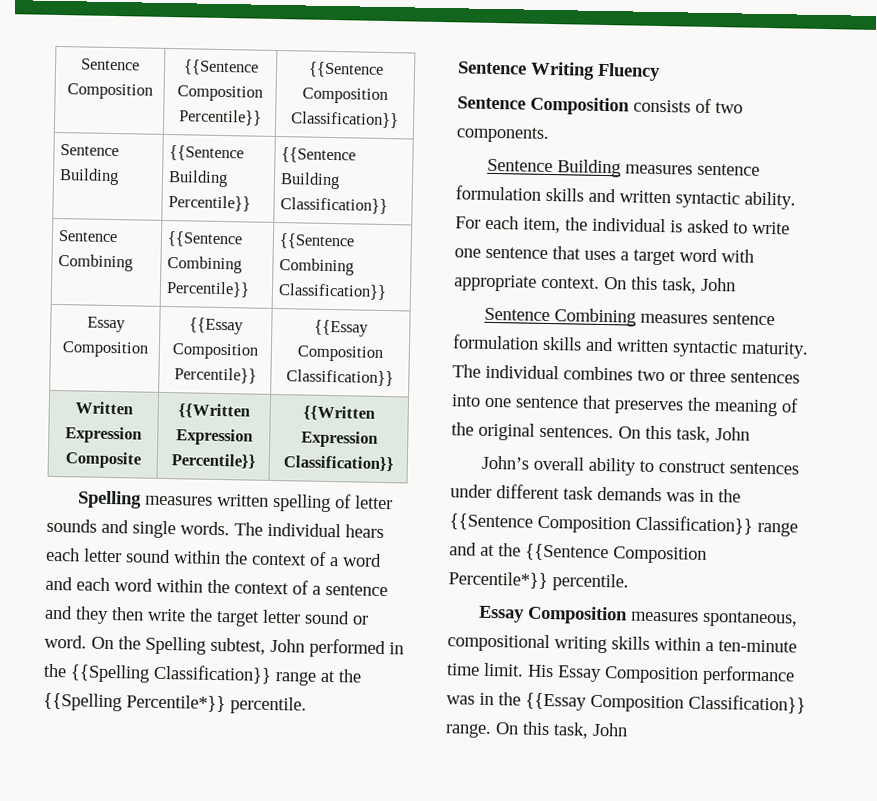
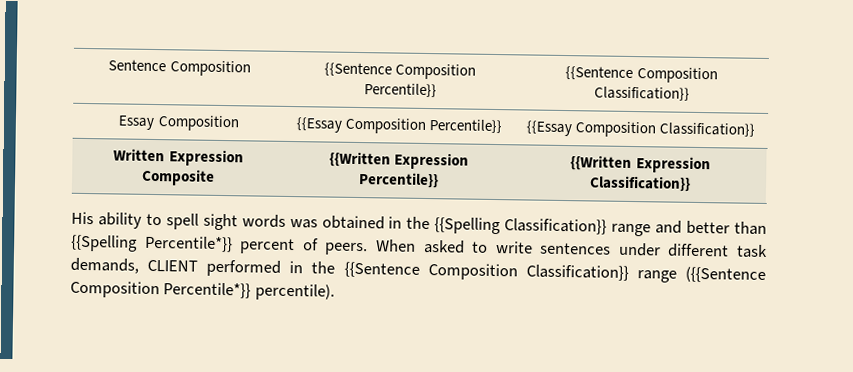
[60,144,120,157] [59,168,120,186] [169,145,245,162] [168,170,229,188] [168,195,252,212] [281,147,357,164] [280,172,341,190] [280,197,389,215] [58,230,119,243] [58,254,134,272] [167,231,244,248] [167,256,243,274] [166,281,251,298] [279,233,356,250] [279,258,355,276] [278,283,388,301] // Sentence Building | {{Sentence Building Percentile}} | {{Sentence Building Classification}} // Sentence Combining | {{Sentence Combining Percentile}} | {{Sentence Combining Classification}} -> (690, 93) none
[77,490,394,513] [46,518,384,539] [45,547,382,567] [45,576,388,597] [44,605,369,627] [44,634,386,659] Spelling measures written spelling of letter sounds and single words. The individual hears each letter sound within the context of a word and each word within the context of a sentence and they then write the target letter sound or word. On the Spelling subtest, John performed -> [71,211,385,231] His ability to spell sight words was obtained
[320,669,362,683] [43,692,307,715] [457,61,661,82] [457,96,743,116] [456,126,550,143] [487,158,761,178] [455,185,796,210] [455,215,790,235] [454,246,754,266] [454,274,736,294] [484,307,776,327] [452,334,809,359] [452,364,800,384] [451,394,799,417] [451,422,750,443] [481,455,727,476] at the {{Spelling Percentile*}} percentile. // Sentence Writing Fluency // Sentence Composition consists of two components. // Sentence Building measures sentence formulation skills and written syntactic ability. For each item, the individual is asked to write one sentence that uses a target word with appropriate context. On this task, John // Sentence Combining measures sentence formulation skills and written syntactic maturity. The individual combines two or three sentences into one sentence that preserves the meaning of the original sentences. On this task, John // John’s overall ability to construct -> [655,220,768,236] [71,234,533,256] and better than {{Spelling Percentile*}} percent of peers. When asked to write
[597,486,695,502] demands was -> [70,257,282,277] demands, CLIENT performed
[449,542,707,564] [448,571,629,592] [478,605,799,628] [447,633,797,654] [446,662,795,686] [446,692,806,714] [445,721,628,739] and at the {{Sentence Composition Percentile*}} percentile. // Essay Composition measures spontaneous, compositional writing skills within a ten-minute time limit. His Essay Composition performance was in the {{Essay Composition Classification}} range. On this task, John -> [684,266,766,283] [70,280,335,301] ({{Sentence Composition Percentile*}} percentile).

